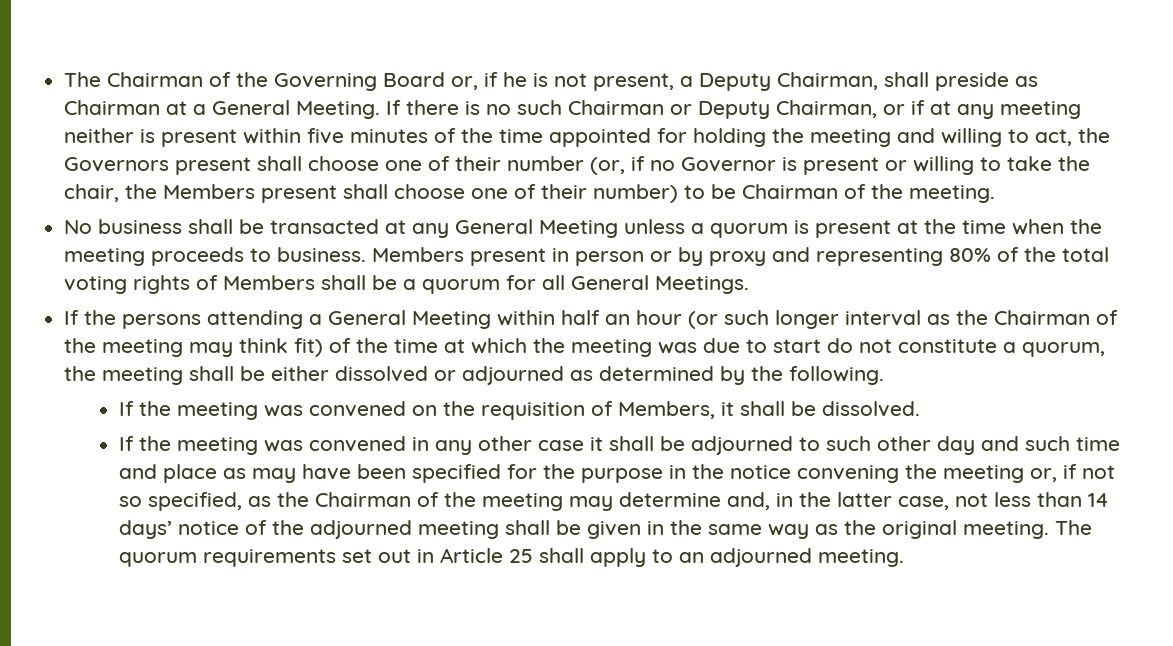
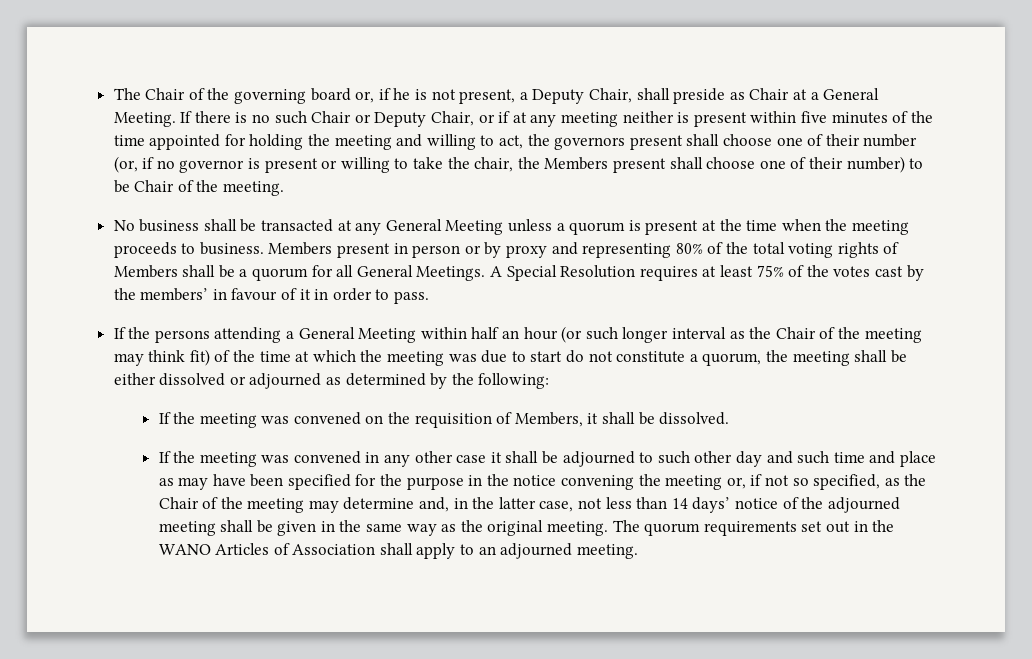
[64,72,446,91] The Chairman of the Governing Board -> [113,88,351,104] The Chair of the governing board
[777,72,879,90] Chairman, -> [588,88,632,103] Chair,
[64,100,161,115] Chairman -> [749,88,790,100] Chair
[568,100,665,115] Chairman -> [311,111,352,123] Chair
[776,100,878,118] Chairman, -> [431,111,475,126] Chair,
[64,157,170,172] Governors -> [554,137,626,150] governors
[681,157,777,172] Governor -> [179,160,245,173] governor
[742,184,839,199] Chairman -> [134,180,175,192] Chair
(750, 285) none -> [490,265,924,281] [113,288,430,304] A Special Resolution requires at least 75% of the votes cast by the members’ in favour of it in order to pass.
[994,310,1091,325] Chairman -> [775,327,816,339] Chair
[789,366,885,385] following. -> [478,373,550,389] following:
[314,492,411,507] Chairman -> [158,497,199,509] Chair
[439,548,533,563] Article 25 -> [872,520,895,532] [158,543,376,555] the WANO Articles of Association

